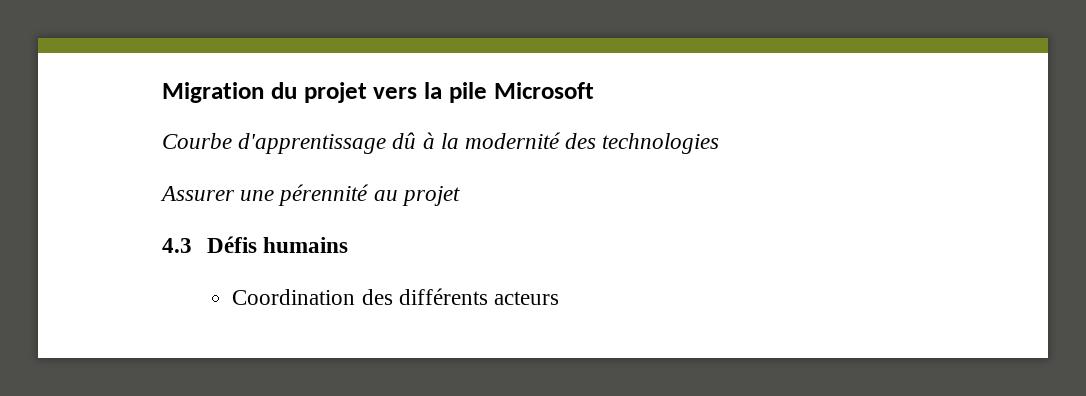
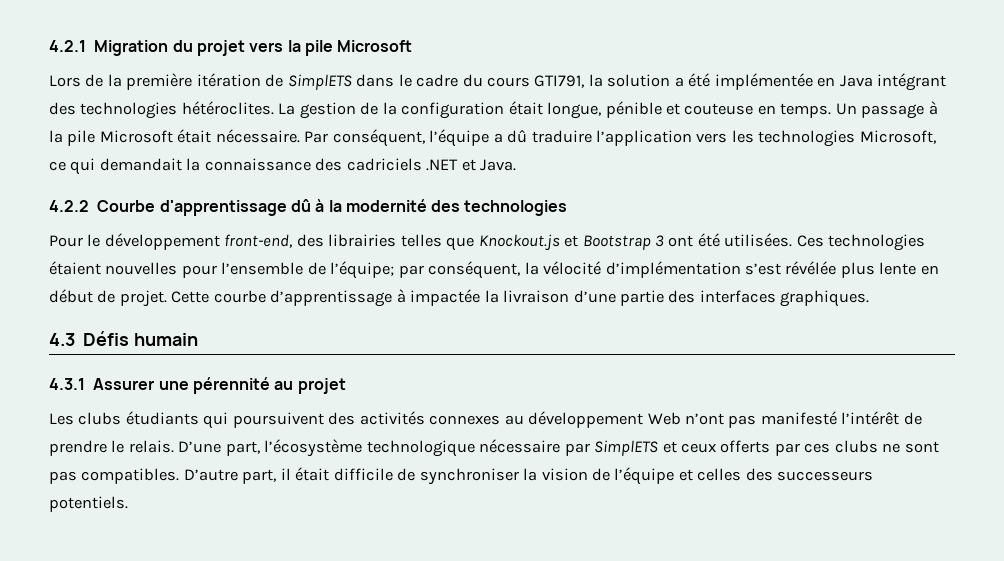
(162, 92) none -> [49,40,86,52] 4.2.1
(594, 90) none -> [49,73,947,91] [49,101,938,119] [49,129,936,147] [49,158,517,175] [49,200,89,212] Lors de la première itération de SimplETS dans le cadre du cours GTI791, la solution a été implémentée en Java intégrant des technologies hétéroclites. La gestion de la configuration était longue, pénible et couteuse en temps. Un passage à la pile Microsoft était nécessaire. Par conséquent, l’équipe a dû traduire l’application vers les technologies Microsoft, ce qui demandait la connaissance des cadriciels .NET et Java. // 4.2.2
(720, 143) none -> [49,233,926,251] [49,261,939,279] [49,289,870,307] [49,331,199,346] [49,378,85,390] Pour le développement front-end, des librairies telles que Knockout.js et Bootstrap 3 ont été utilisées. Ces technologies étaient nouvelles pour l’ensemble de l’équipe; par conséquent, la vélocité d’implémentation s’est révélée plus lente en début de projet. Cette courbe d’apprentissage à impactée la livraison d’une partie des interfaces graphiques. // 4.3 Défis humain // 4.3.1
[162,236,349,253] [232,288,560,305] 4.3 Défis humains // Coordination des différents acteurs -> [49,411,922,429] [49,439,939,457] [49,467,874,485] [49,496,128,512] Les clubs étudiants qui poursuivent des activités connexes au développement Web n’ont pas manifesté l’intérêt de prendre le relais. D’une part, l’écosystème technologique nécessaire par SimplETS et ceux offerts par ces clubs ne sont pas compatibles. D’autre part, il était difficile de synchroniser la vision de l’équipe et celles des successeurs potentiels.

